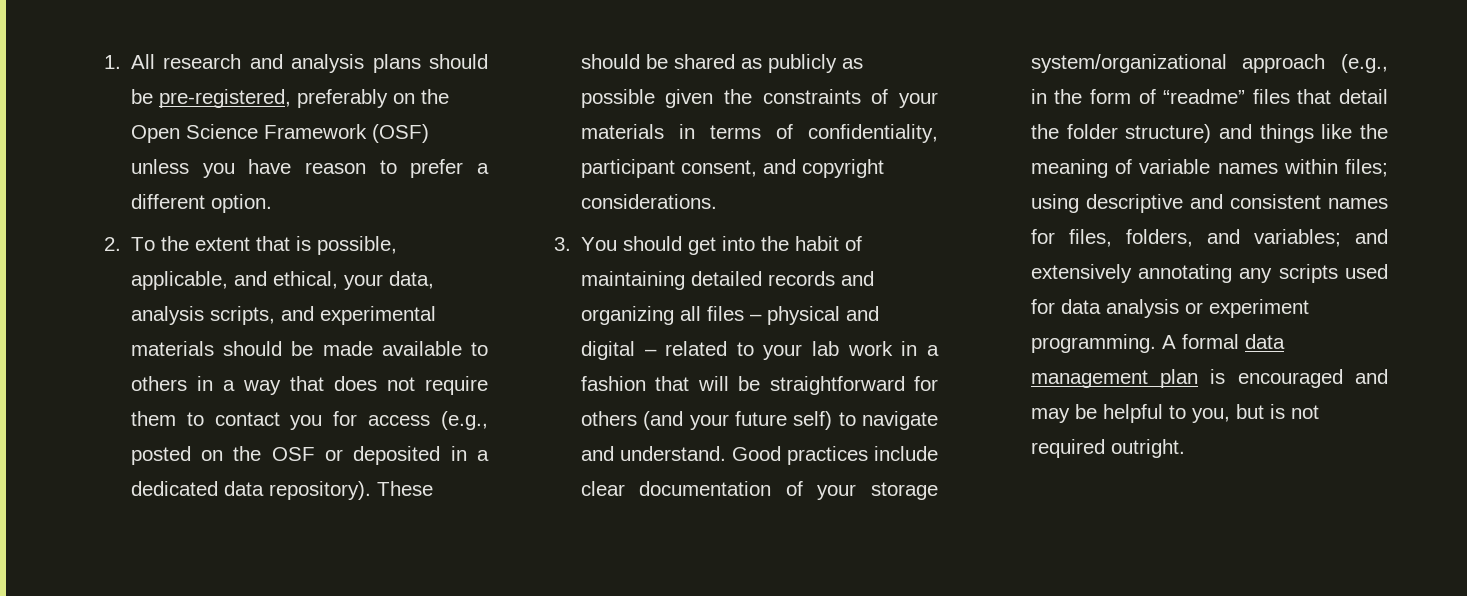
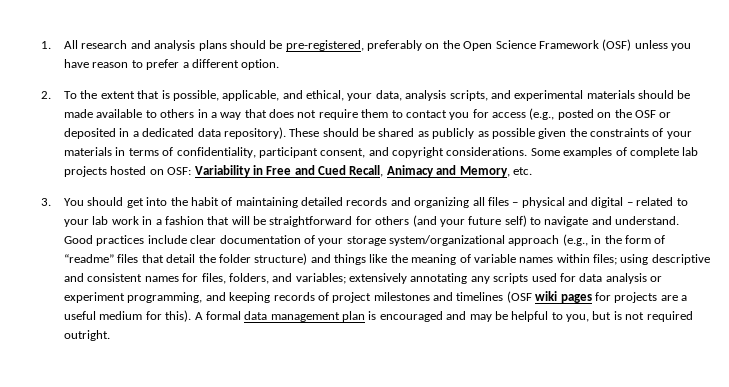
(717, 201) none -> [530,147,699,158] [64,165,532,177] Some examples of complete lab projects hosted on OSF: Variability in Free and Cued Recall, Animacy and Memory, etc.
[1355,229,1388,244] and -> (346, 278) none
[1030,334,1156,353] programming. -> [127,291,688,303] [64,310,192,322] programming, and keeping records of project milestones and timelines (OSF wiki pages for projects are a useful medium for this).

